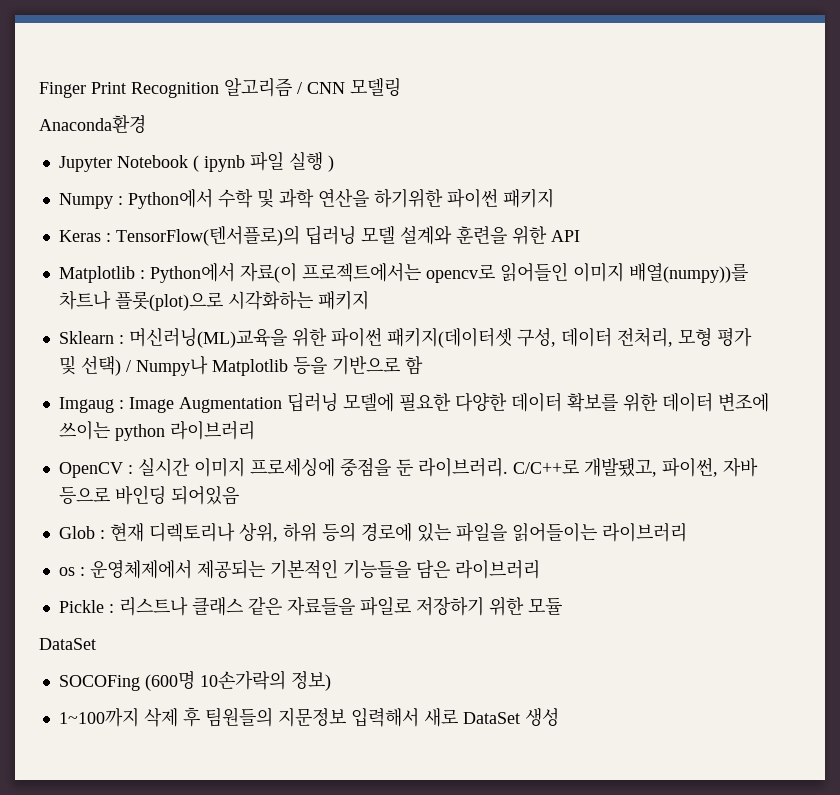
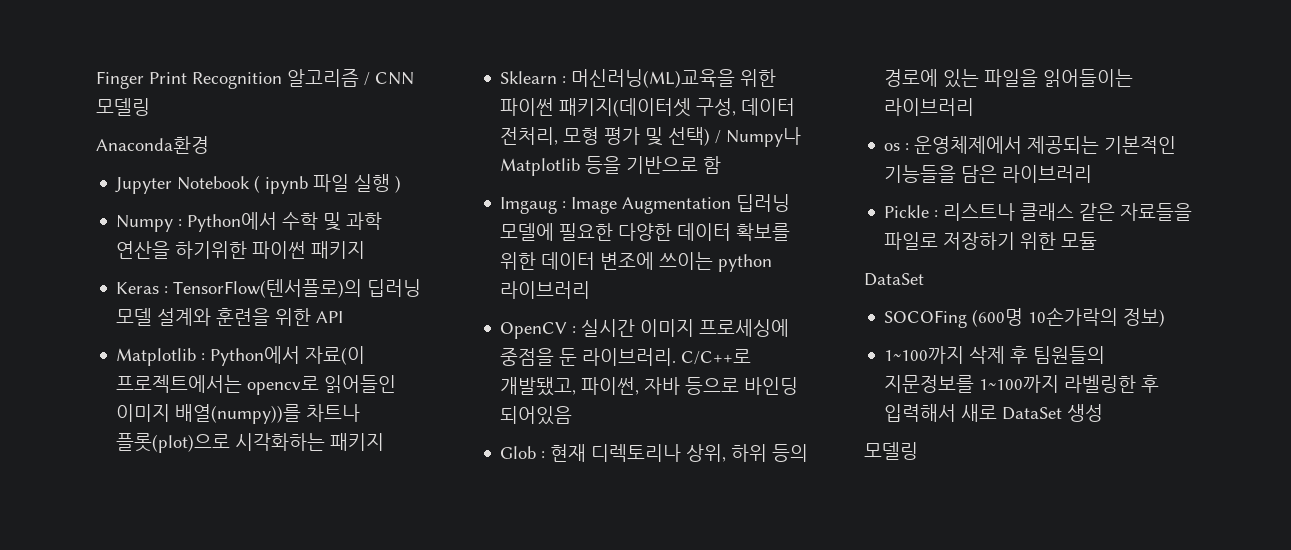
[277,707,346,727] 지문정보 -> [884,375,1160,393] 지문정보를 1~100까지 라벨링한 후
(559, 717) none -> [864,442,918,460] // 모델링

